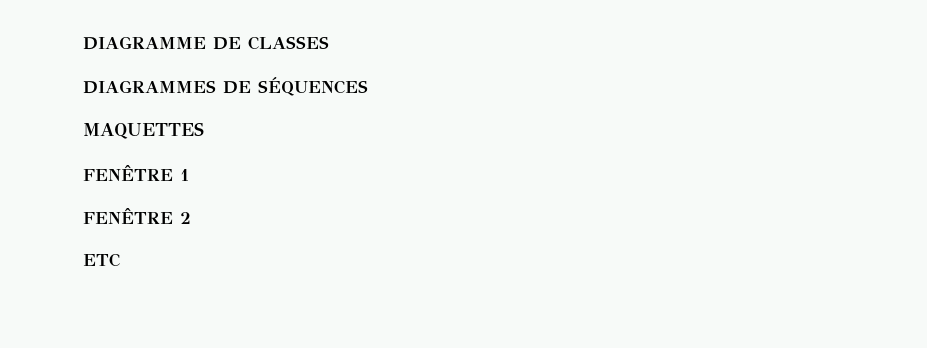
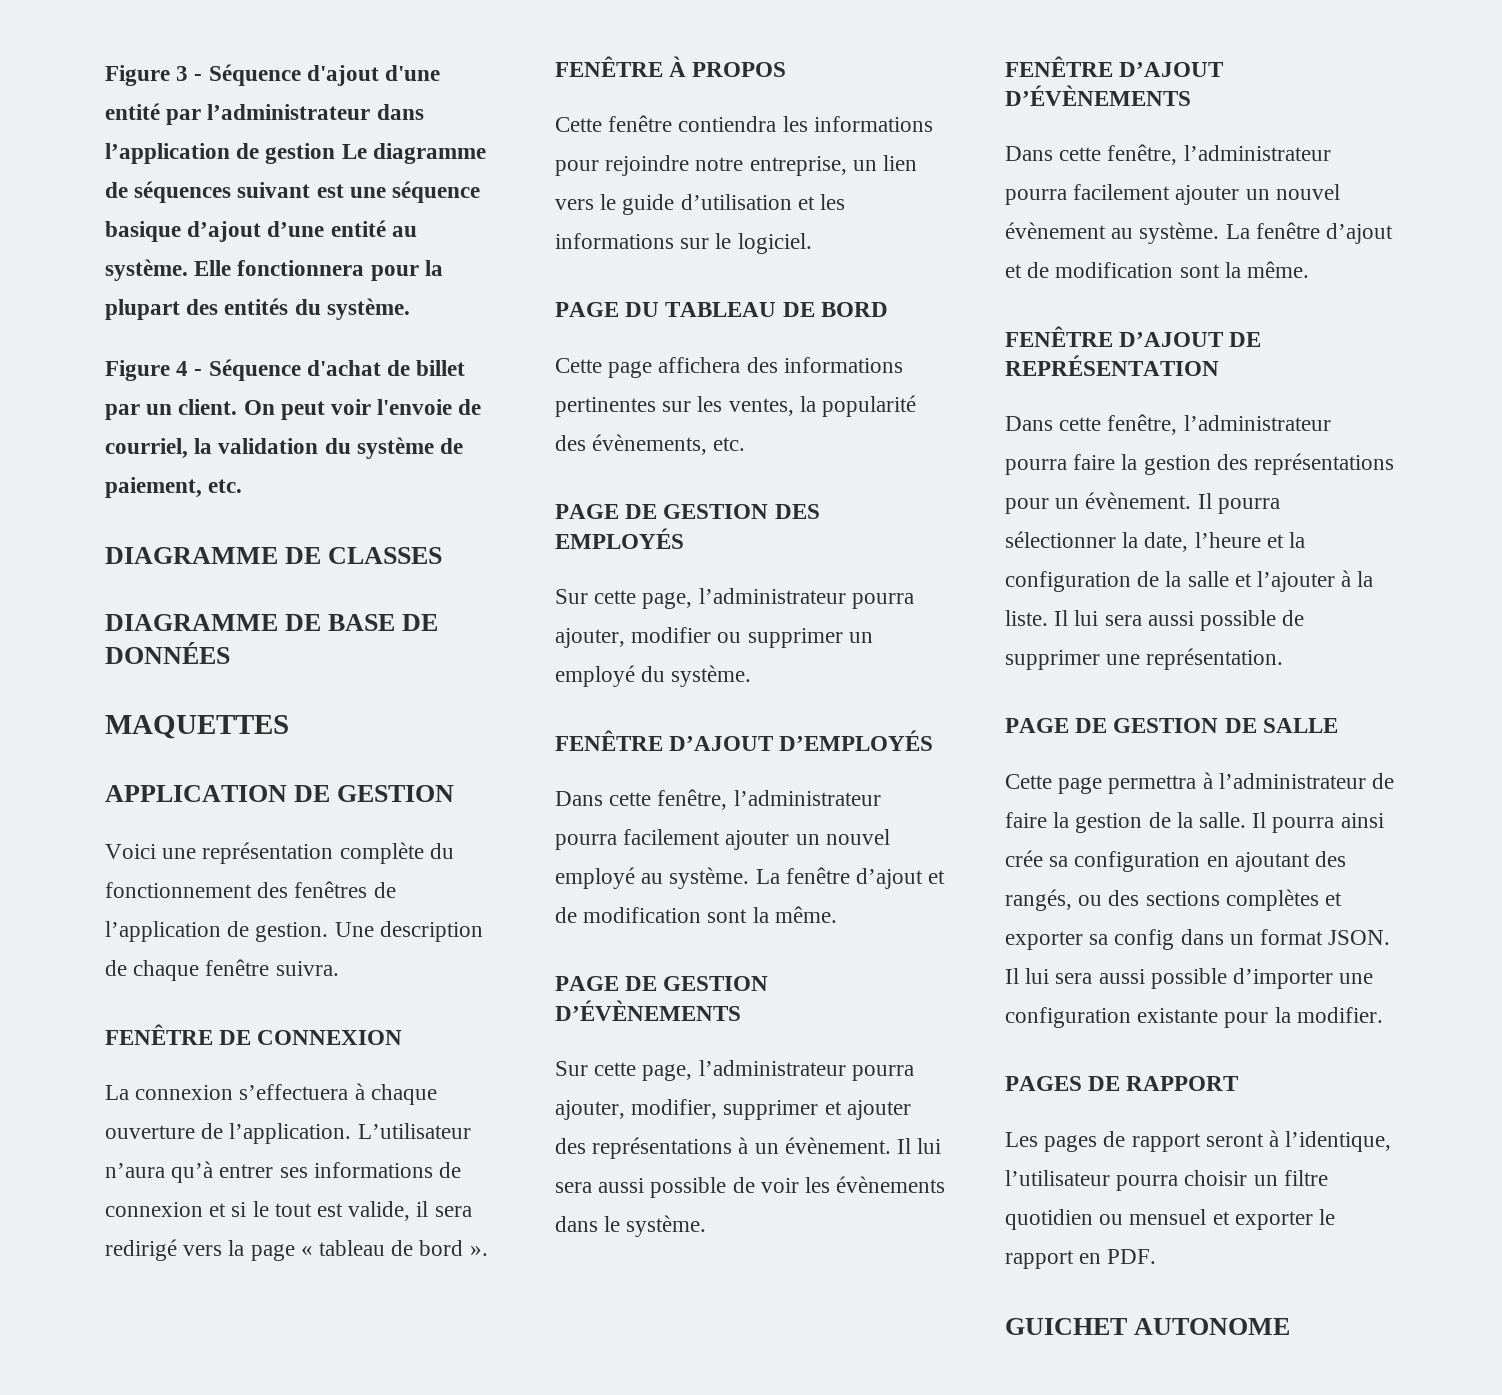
[83,36,329,50] [83,77,368,96] [83,122,204,139] [83,165,189,181] [83,208,191,224] [83,253,120,267] DIAGRAMME DE CLASSES // DIAGRAMMES DE SÉQUENCES // MAQUETTES // FENÊTRE 1 // FENÊTRE 2 // ETC -> [105,64,441,86] [105,103,424,125] [105,143,486,164] [105,181,481,203] [105,220,417,242] [105,259,443,281] [105,298,410,320] [105,359,466,381] [105,399,482,420] [105,437,464,459] [105,477,243,498] [105,547,443,564] [105,614,439,631] [105,642,230,664] [105,715,289,739] [105,785,455,802] [105,842,454,864] [105,881,396,898] [105,921,483,942] [105,959,339,981] [105,1024,403,1045] [105,1083,437,1105] [105,1123,471,1144] [105,1161,462,1183] [105,1201,472,1221] [105,1239,488,1261] [555,56,787,77] [555,115,933,132] [555,155,918,176] [555,194,846,215] [555,233,812,254] [555,302,888,317] [555,357,903,378] [555,395,917,417] [555,434,746,455] [555,504,820,519] [555,528,684,549] [555,588,914,609] [555,627,873,648] [555,665,752,687] [555,730,934,751] [555,789,881,810] [555,829,890,850] [555,867,946,889] [555,906,837,923] [555,976,769,991] [555,1000,741,1021] [555,1060,914,1081] [555,1099,911,1120] [555,1137,942,1159] [555,1176,946,1198] [555,1215,707,1237] [1005,56,1224,77] [1005,85,1191,106] [1005,144,1331,165] [1005,184,1340,205] [1005,222,1394,244] [1005,261,1310,278] [1005,326,1262,347] [1005,355,1219,376] [1005,414,1331,435] [1005,453,1395,475] [1005,492,1280,514] [1005,531,1306,552] [1005,570,1374,592] [1005,610,1305,631] [1005,648,1284,670] [1005,718,1338,733] [1005,772,1395,794] [1005,812,1384,833] [1005,850,1347,872] [1005,889,1343,911] [1005,929,1391,950] [1005,968,1374,989] [1005,1007,1383,1028] [1005,1076,1239,1091] [1005,1130,1392,1152] [1005,1170,1328,1191] [1005,1209,1336,1230] [1005,1249,1157,1269] [1005,1318,1291,1335] Figure 3 - Séquence d'ajout d'une entité par l’administrateur dans l’application de gestion Le diagramme de séquences suivant est une séquence basique d’ajout d’une entité au système. Elle fonctionnera pour la plupart des entités du système. // Figure 4 - Séquence d'achat de billet par un client. On peut voir l'envoie de courriel, la validation du système de paiement, etc. // DIAGRAMME DE CLASSES // DIAGRAMME DE BASE DE DONNÉES // MAQUETTES // APPLICATION DE GESTION // Voici une représentation complète du fonctionnement des fenêtres de l’application de gestion. Une description de chaque fenêtre suivra. // FENÊTRE DE CONNEXION // La connexion s’effectuera à chaque ouverture de l’application. L’utilisateur n’aura qu’à entrer ses informations de connexion et si le tout est valide, il sera redirigé vers la page « tableau de bord ». // FENÊTRE À PROPOS // Cette fenêtre contiendra les informations pour rejoindre notre entreprise, un lien vers le guide d’utilisation et les informations sur le logiciel. // PAGE DU TABLEAU DE BORD // Cette page affichera des informations pertinentes sur les ventes, la popularité des évènements, etc. // PAGE DE GESTION DES EMPLOYÉS // Sur cette page, l’administrateur pourra ajouter, modifier ou supprimer un employé du système. // FENÊTRE D’AJOUT D’EMPLOYÉS // Dans cette fenêtre, l’administrateur pourra facilement ajouter un nouvel employé au système. La fenêtre d’ajout et de modification sont la même. // PAGE DE GESTION D’ÉVÈNEMENTS // Sur cette page, l’administrateur pourra ajouter, modifier, supprimer et ajouter des représentations à un évènement. Il lui sera aussi possible de voir les évènements dans le système. // FENÊTRE D’AJOUT D’ÉVÈNEMENTS // Dans cette fenêtre, l’administrateur pourra facilement ajouter un nouvel évènement au système. La fenêtre d’ajout et de modification sont la même. // FENÊTRE D’AJOUT DE REPRÉSENTATION // Dans cette fenêtre, l’administrateur pourra faire la gestion des représentations pour un évènement. Il pourra sélectionner la date, l’heure et la configuration de la salle et l’ajouter à la liste. Il lui sera aussi possible de supprimer une représentation. // PAGE DE GESTION DE SALLE // Cette page permettra à l’administrateur de faire la gestion de la salle. Il pourra ainsi crée sa configuration en ajoutant des rangés, ou des sections complètes et exporter sa config dans un format JSON. Il lui sera aussi possible d’importer une configuration existante pour la modifier. // PAGES DE RAPPORT // Les pages de rapport seront à l’identique, l’utilisateur pourra choisir un filtre quotidien ou mensuel et exporter le rapport en PDF. // GUICHET AUTONOME

